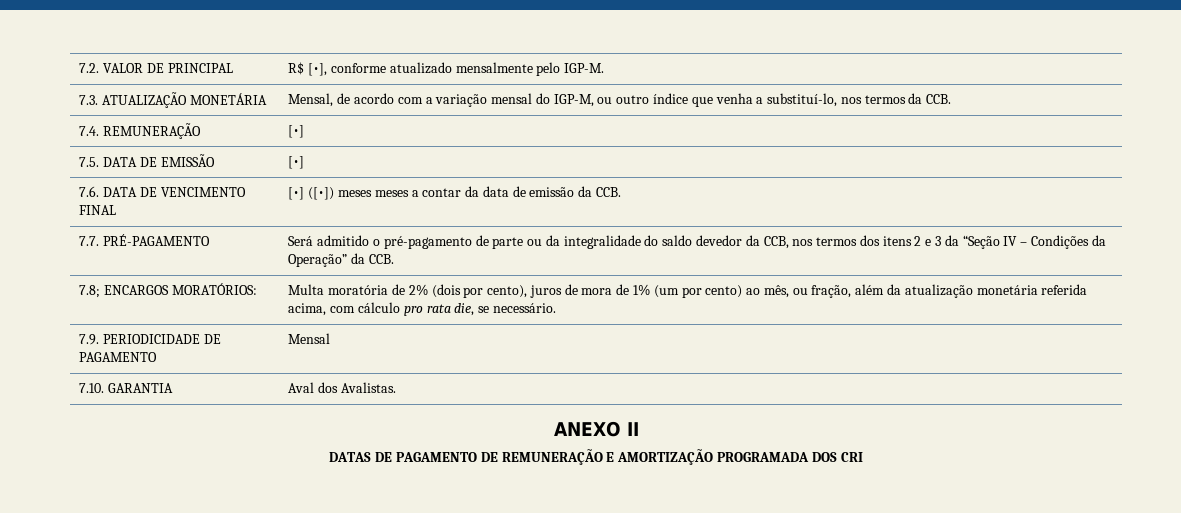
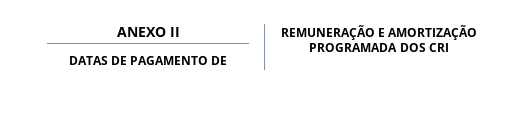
[79,63,233,73] [288,62,605,76] [79,92,267,108] [288,93,952,107] [79,123,202,139] [288,125,305,138] [79,154,215,167] [288,156,305,169] [79,186,246,197] [79,205,117,215] [288,186,622,200] [79,234,211,246] [288,235,1106,249] [288,253,394,267] [79,283,257,298] [288,284,1088,298] [288,302,556,316] [79,334,221,345] [79,352,158,362] [288,333,331,344] [79,383,174,393] [288,382,396,393] 7.2. VALOR DE PRINCIPAL | R$ [•], conforme atualizado mensalmente pelo IGP-M. // 7.3. ATUALIZAÇÃO MONETÁRIA | Mensal, de acordo com a variação mensal do IGP-M, ou outro índice que venha a substituí-lo, nos termos da CCB. // 7.4. REMUNERAÇÃO | [•] // 7.5. DATA DE EMISSÃO | [•] // 7.6. DATA DE VENCIMENTO FINAL | [•] ([•]) meses meses a contar da data de emissão da CCB. // 7.7. PRÉ-PAGAMENTO | Será admitido o pré-pagamento de parte ou da integralidade do saldo devedor da CCB, nos termos dos itens 2 e 3 da “Seção IV – Condições da Operação” da CCB. // 7.8; ENCARGOS MORATÓRIOS: | Multa moratória de 2% (dois por cento), juros de mora de 1% (um por cento) ao mês, ou fração, além da atualização monetária referida acima, com cálculo pro rata die, se necessário. // 7.9. PERIODICIDADE DE PAGAMENTO | Mensal // 7.10. GARANTIA | Aval dos Avalistas. // -> (116, 32) none

